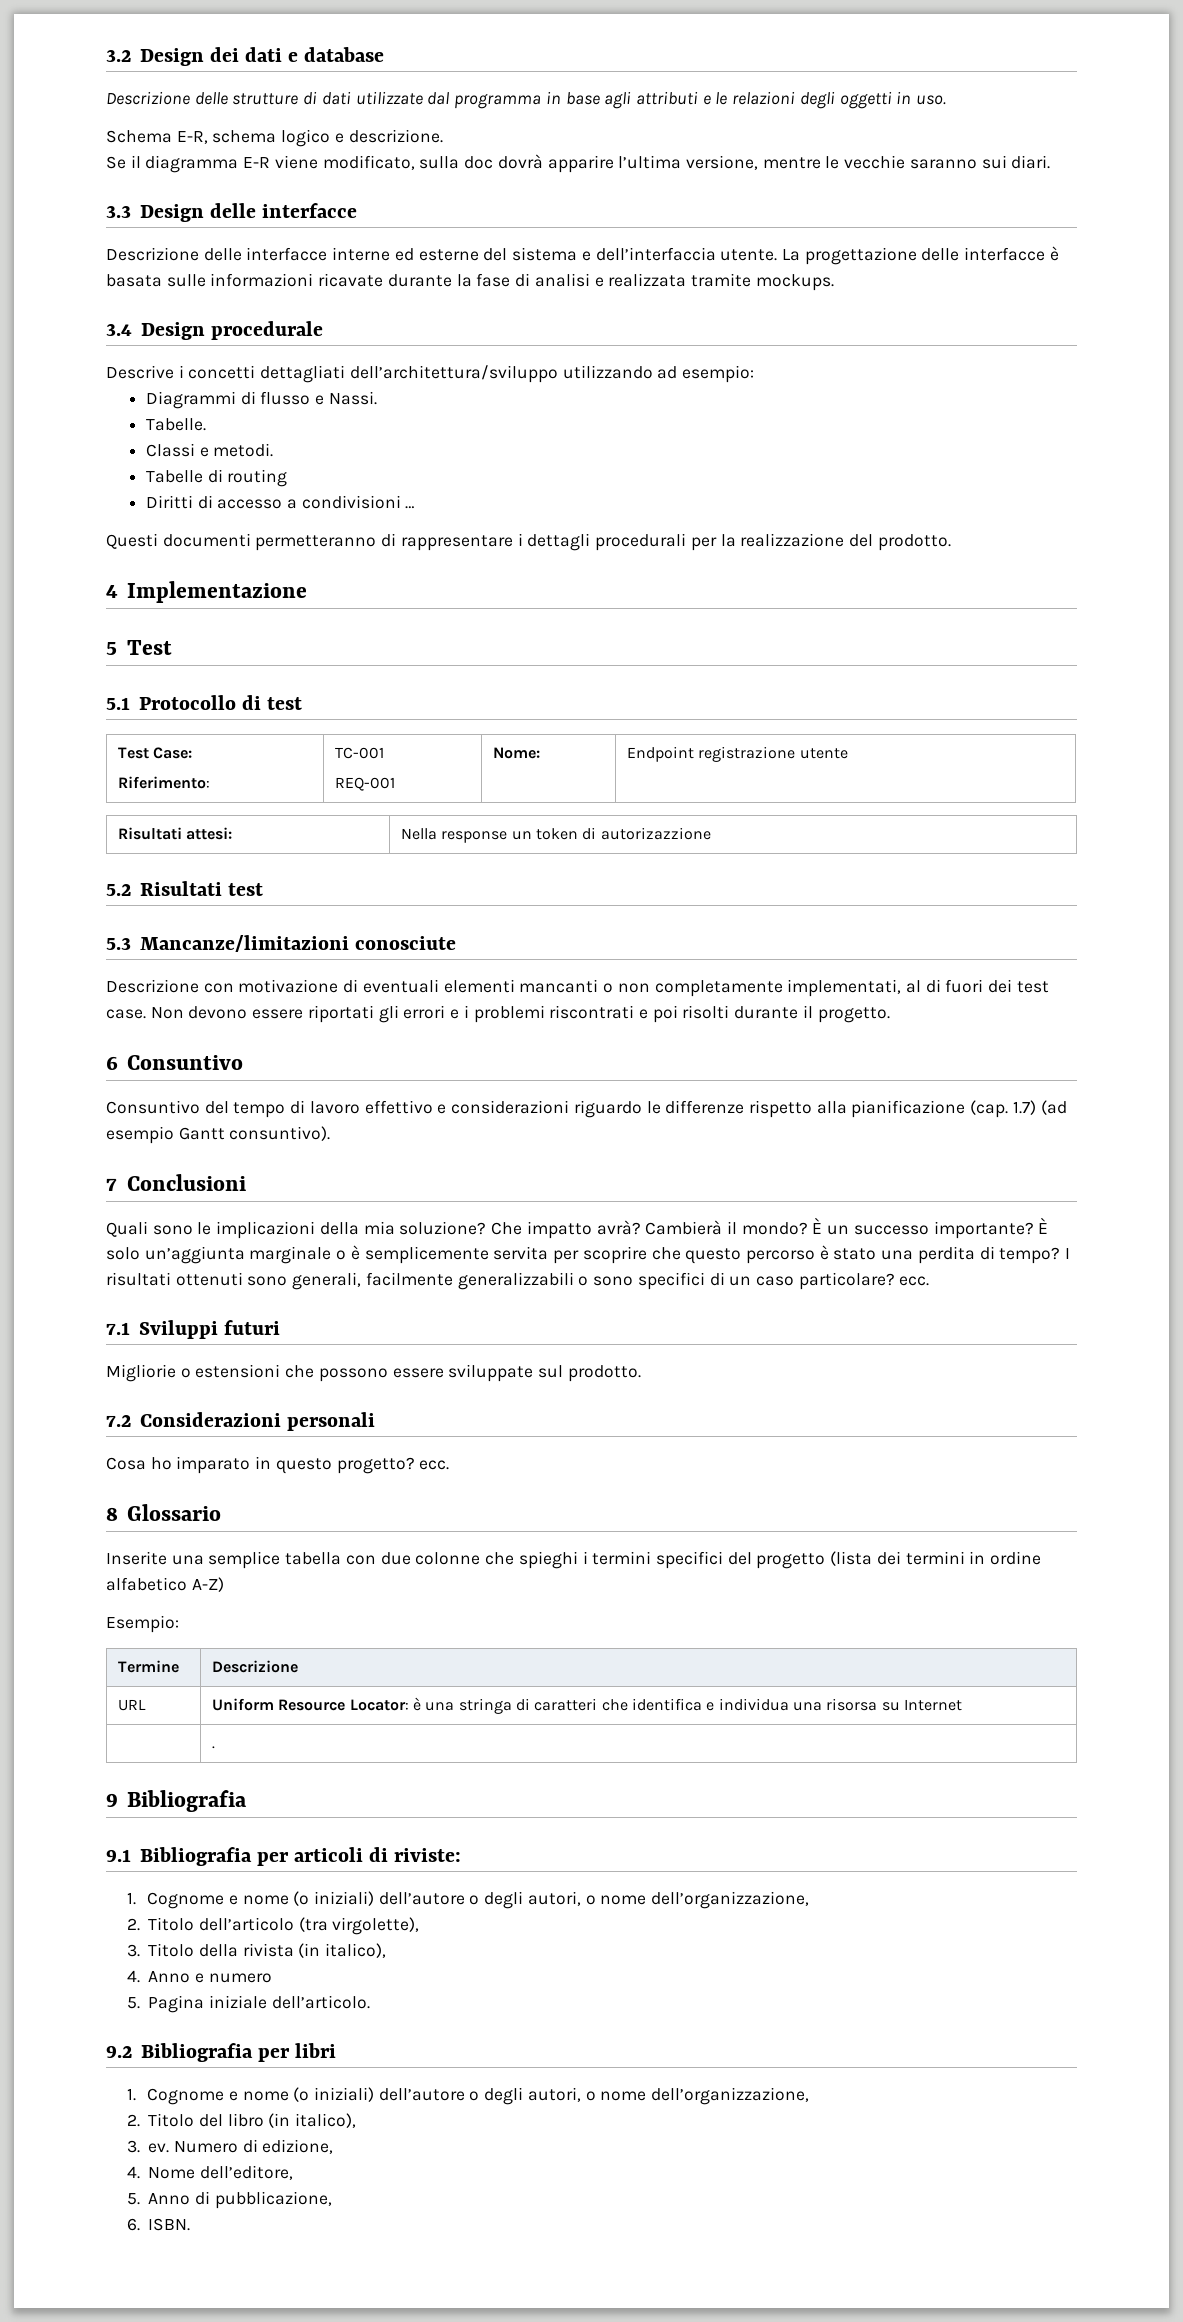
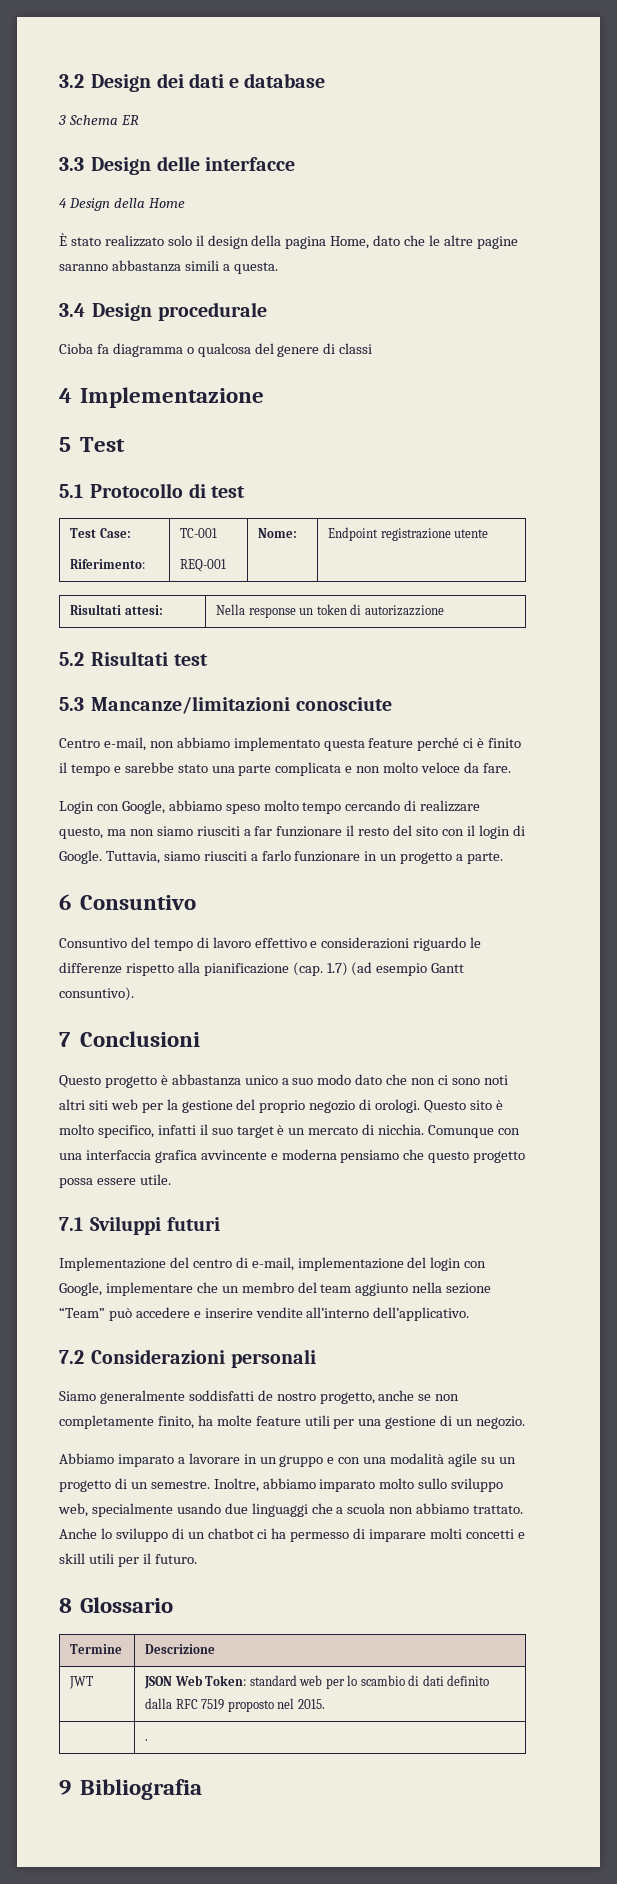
[106,91,947,109] [106,129,443,147] [106,154,1051,173] [106,203,357,222] [106,246,1059,265] [106,273,834,291] [106,321,323,340] [106,365,755,383] [145,391,377,409] [145,418,206,431] [145,443,274,457] [145,469,288,487] [145,495,415,509] [106,533,951,551] Descrizione delle strutture di dati utilizzate dal programma in base agli attributi e le relazioni degli oggetti in uso. // Schema E-R, schema logico e descrizione. // Se il diagramma E-R viene modificato, sulla doc dovrà apparire l’ultima versione, mentre le vecchie saranno sui diari. // 3.3 Design delle interfacce // Descrizione delle interfacce interne ed esterne del sistema e dell’interfaccia utente. La progettazione delle interfacce è basata sulle informazioni ricavate durante la fase di analisi e realizzata tramite mockups. // 3.4 Design procedurale // Descrive i concetti dettagliati dell’architettura/sviluppo utilizzando ad esempio: // Diagrammi di flusso e Nassi. // Tabelle. // Classi e metodi. // Tabelle di routing // Diritti di accesso a condivisioni … // Questi documenti permetteranno di rappresentare i dettagli procedurali per la realizzazione del prodotto. -> [58,115,139,125] [59,156,295,175] [59,198,185,211] [59,233,518,249] [59,260,278,274] [59,302,267,321] [59,343,373,357] 3 Schema ER // 3.3 Design delle interfacce // 4 Design della Home // È stato realizzato solo il design della pagina Home, dato che le altre pagine saranno abbastanza simili a questa. // 3.4 Design procedurale // Cioba fa diagramma o qualcosa del genere di classi
[106,979,1049,997] [106,1005,890,1023] Descrizione con motivazione di eventuali elementi mancanti o non completamente implementati, al di fuori dei test case. Non devono essere riportati gli errori e i problemi riscontrati e poi risolti durante il progetto. -> [59,737,522,751] [59,762,511,776] [59,800,481,814] [59,825,525,839] [59,850,504,864] Centro e-mail, non abbiamo implementato questa feature perché ci è finito il tempo e sarebbe stato una parte complicata e non molto veloce da fare. // Login con Google, abbiamo speso molto tempo cercando di realizzare questo, ma non siamo riusciti a far funzionare il resto del sito con il login di Google. Tuttavia, siamo riusciti a farlo funzionare in un progetto a parte.
[106,1217,1049,1239] [106,1245,1071,1264] [106,1272,930,1290] [106,1320,280,1339] [106,1364,641,1382] [106,1412,375,1431] [106,1456,450,1474] [106,1504,221,1521] [106,1551,1042,1569] [106,1577,224,1592] [106,1615,179,1633] [118,1660,180,1673] [212,1660,299,1673] [118,1699,147,1711] [212,1697,962,1714] [212,1746,216,1749] [106,1790,247,1812] [106,1847,462,1866] [126,1891,810,1909] [126,1917,420,1935] [126,1943,387,1958] [126,1970,272,1983] [126,1995,370,2013] [106,2043,336,2062] [126,2087,810,2105] [126,2113,357,2128] [126,2139,334,2154] [126,2165,294,2180] [126,2191,332,2209] [126,2218,191,2231] Quali sono le implicazioni della mia soluzione? Che impatto avrà? Cambierà il mondo? È un successo importante? È solo un’aggiunta marginale o è semplicemente servita per scoprire che questo percorso è stato una perdita di tempo? I risultati ottenuti sono generali, facilmente generalizzabili o sono specifici di un caso particolare? ecc. // 7.1 Sviluppi futuri // Migliorie o estensioni che possono essere sviluppate sul prodotto. // 7.2 Considerazioni personali // Cosa ho imparato in questo progetto? ecc. // 8 Glossario // Inserite una semplice tabella con due colonne che spieghi i termini specifici del progetto (lista dei termini in ordine alfabetico A-Z) // Esempio: // Termine | Descrizione // URL | Uniform Resource Locator: è una stringa di caratteri che identifica e individua una risorsa su Internet // | . // 9 Bibliografia // 9.1 Bibliografia per articoli di riviste: // 1. Cognome e nome (o iniziali) dell’autore o degli autori, o nome dell’organizzazione, // 2. Titolo dell’articolo (tra virgolette), // 3. Titolo della rivista (in italico), // 4. Anno e numero // 5. Pagina iniziale dell’articolo. // 9.2 Bibliografia per libri // 1. Cognome e nome (o iniziali) dell’autore o degli autori, o nome dell’organizzazione, // 2. Titolo del libro (in italico), // 3. ev. Numero di edizione, // 4. Nome dell’editore, // 5. Anno di pubblicazione, // 6. ISBN. -> [59,1074,508,1088] [59,1099,503,1113] [59,1124,520,1138] [59,1149,526,1163] [59,1174,171,1188] [59,1216,220,1235] [59,1257,487,1271] [59,1282,492,1296] [59,1307,470,1321] [59,1349,316,1368] [59,1390,460,1404] [59,1415,526,1429] [59,1453,516,1467] [59,1478,504,1492] [58,1503,524,1517] [59,1528,525,1542] [59,1553,197,1567] [59,1597,174,1613] [70,1644,123,1654] [145,1644,216,1654] [69,1676,94,1689] [144,1675,490,1689] [145,1698,325,1712] [145,1739,149,1741] [59,1779,203,1800] Questo progetto è abbastanza unico a suo modo dato che non ci sono noti altri siti web per la gestione del proprio negozio di orologi. Questo sito è molto specifico, infatti il suo target è un mercato di nicchia. Comunque con una interfaccia grafica avvincente e moderna pensiamo che questo progetto possa essere utile. // 7.1 Sviluppi futuri // Implementazione del centro di e-mail, implementazione del login con Google, implementare che un membro del team aggiunto nella sezione “Team” può accedere e inserire vendite all’interno dell’applicativo. // 7.2 Considerazioni personali // Siamo generalmente soddisfatti de nostro progetto, anche se non completamente finito, ha molte feature utili per una gestione di un negozio. // Abbiamo imparato a lavorare in un gruppo e con una modalità agile su un progetto di un semestre. Inoltre, abbiamo imparato molto sullo sviluppo web, specialmente usando due linguaggi che a scuola non abbiamo trattato. Anche lo sviluppo di un chatbot ci ha permesso di imparare molti concetti e skill utili per il futuro. // 8 Glossario // Termine | Descrizione // JWT | JSON Web Token: standard web per lo scambio di dati definito dalla RFC 7519 proposto nel 2015. // | . // 9 Bibliografia

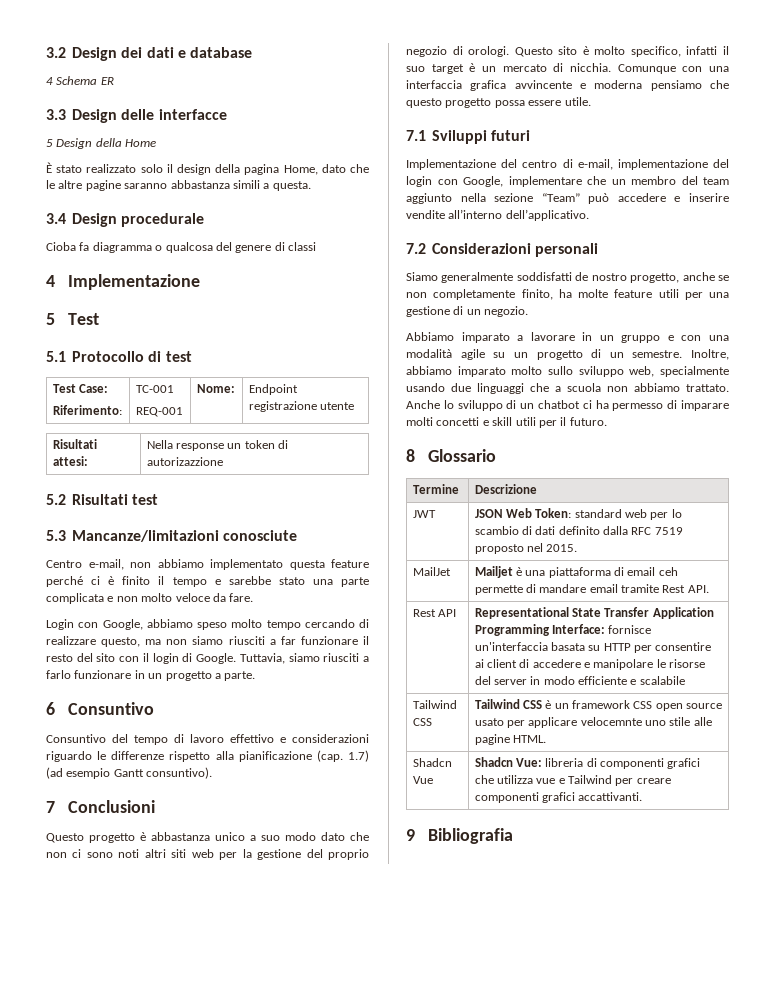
[58,115,66,125] 3 -> [46,77,53,85] 4
[59,198,67,208] 4 -> [46,139,53,147] 5
[145,1739,149,1741] | . -> [412,567,451,576] [474,566,678,578] [474,584,709,595] [412,609,456,617] [474,607,714,619] [474,624,652,636] [474,642,712,653] [474,659,706,670] [474,676,685,685] [412,700,457,709] [412,718,432,726] [474,699,723,711] [474,717,712,728] [474,734,546,745] [412,758,452,767] [412,776,433,784] [474,757,701,769] [474,775,671,786] [474,792,643,803] MailJet | Mailjet è una piattaforma di email ceh permette di mandare email tramite Rest API. // Rest API | Representational State Transfer Application Programming Interface: fornisce un'interfaccia basata su HTTP per consentire ai client di accedere e manipolare le risorse del server in modo efficiente e scalabile // Tailwind CSS | Tailwind CSS è un framework CSS open source usato per applicare velocemnte uno stile alle pagine HTML. // Shadcn Vue | Shadcn Vue: libreria di componenti grafici che utilizza vue e Tailwind per creare componenti grafici accattivanti.

